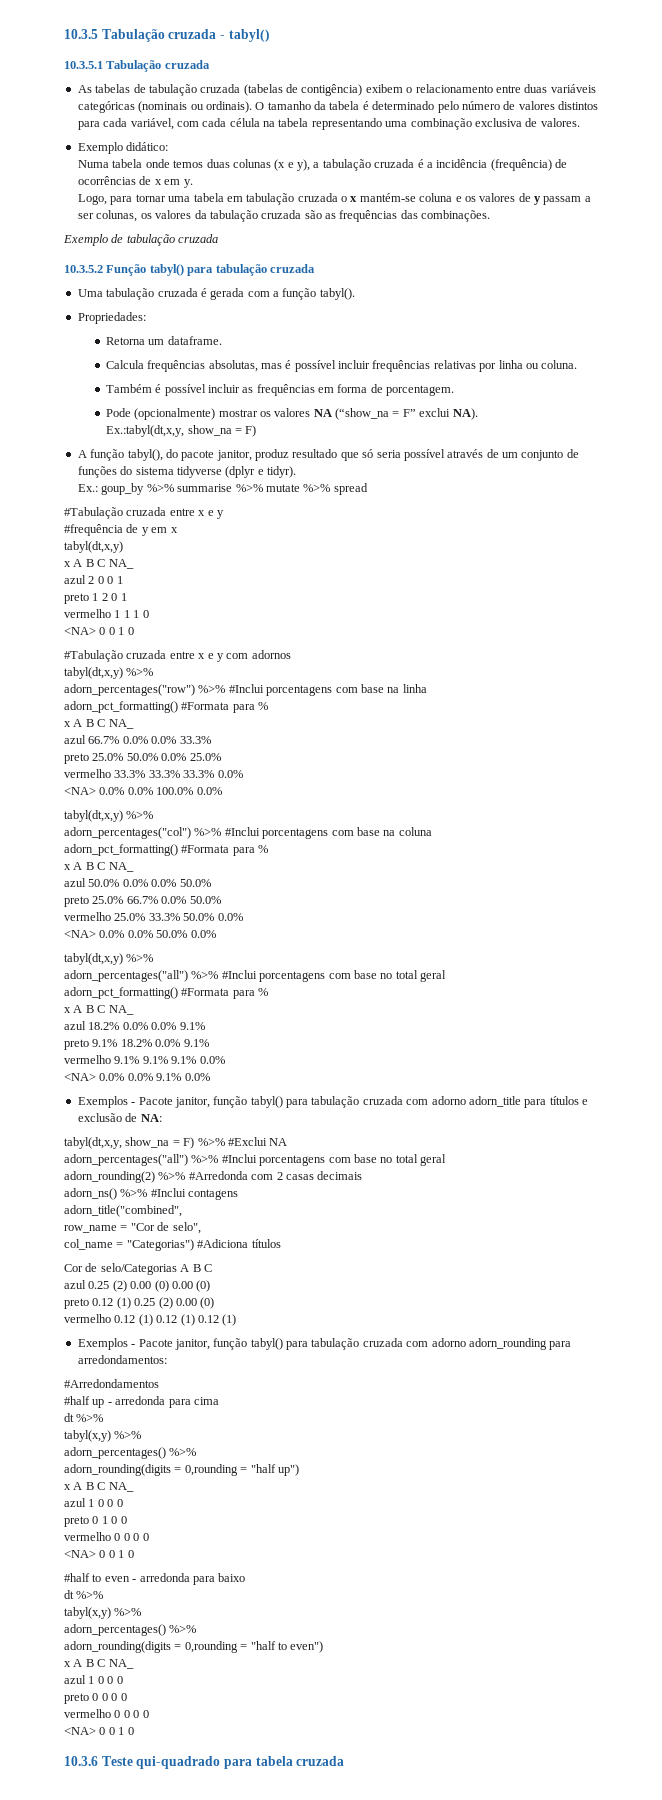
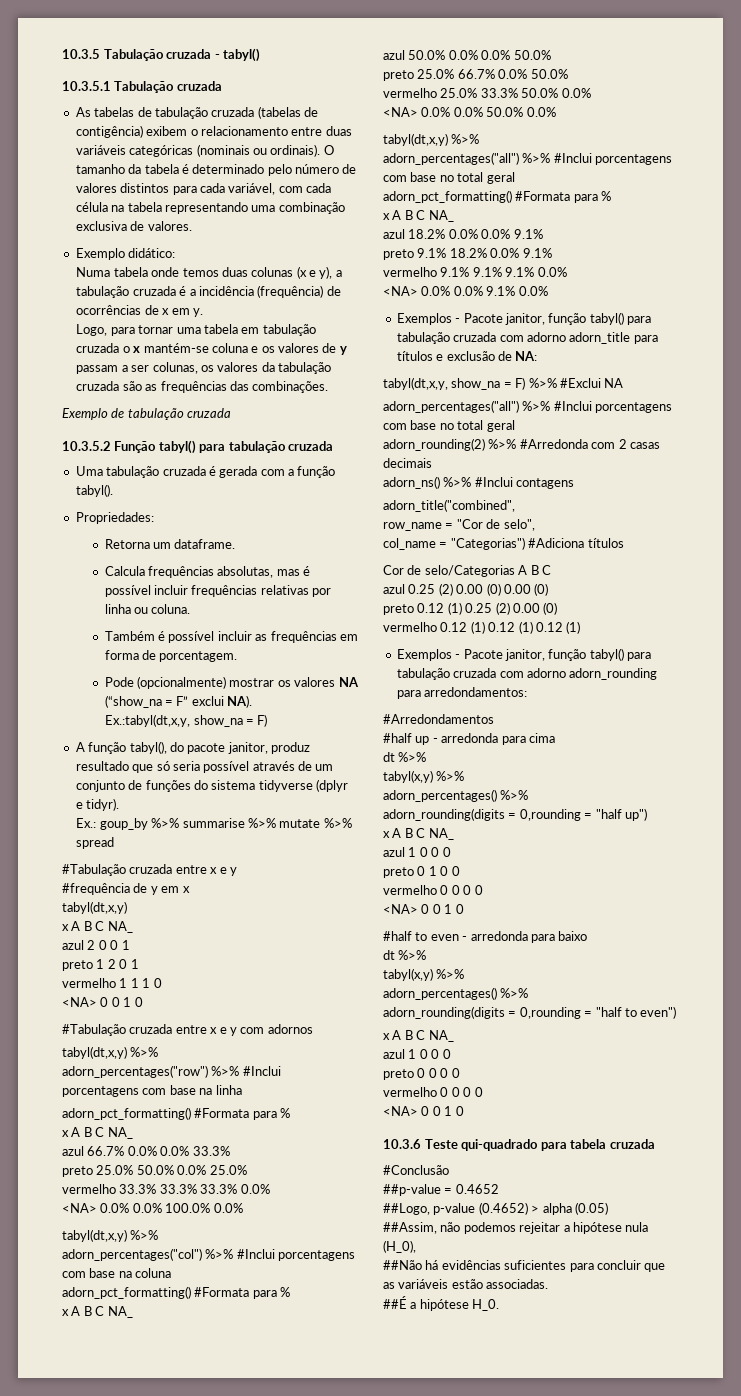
(345, 1761) none -> [383,1165,449,1175] [383,1184,499,1196] [383,1202,608,1215] [383,1222,649,1234] [383,1240,416,1253] [383,1260,666,1272] [383,1279,549,1289] [383,1296,500,1311] // #Conclusão // ##p-value = 0.4652 // ##Logo, p-value (0.4652) > alpha (0.05) // ##Assim, não podemos rejeitar a hipótese nula (H_0), // ##Não há evidências suficientes para concluir que as variáveis estão associadas. // ##É a hipótese H_0.

